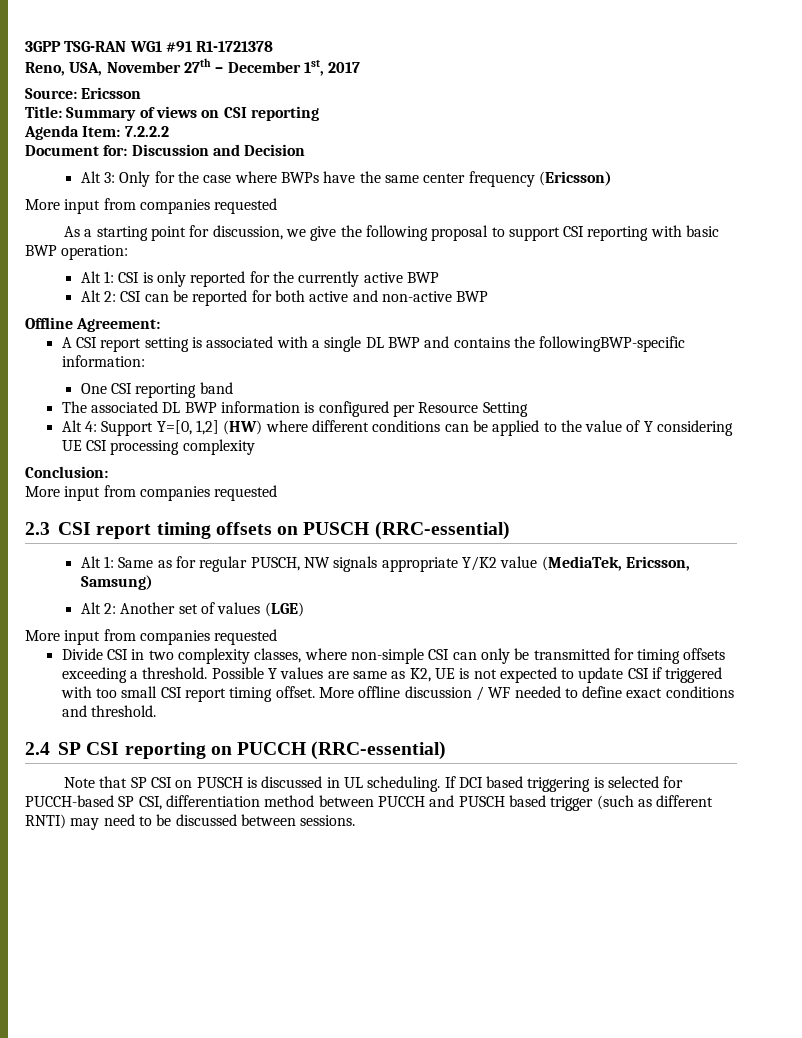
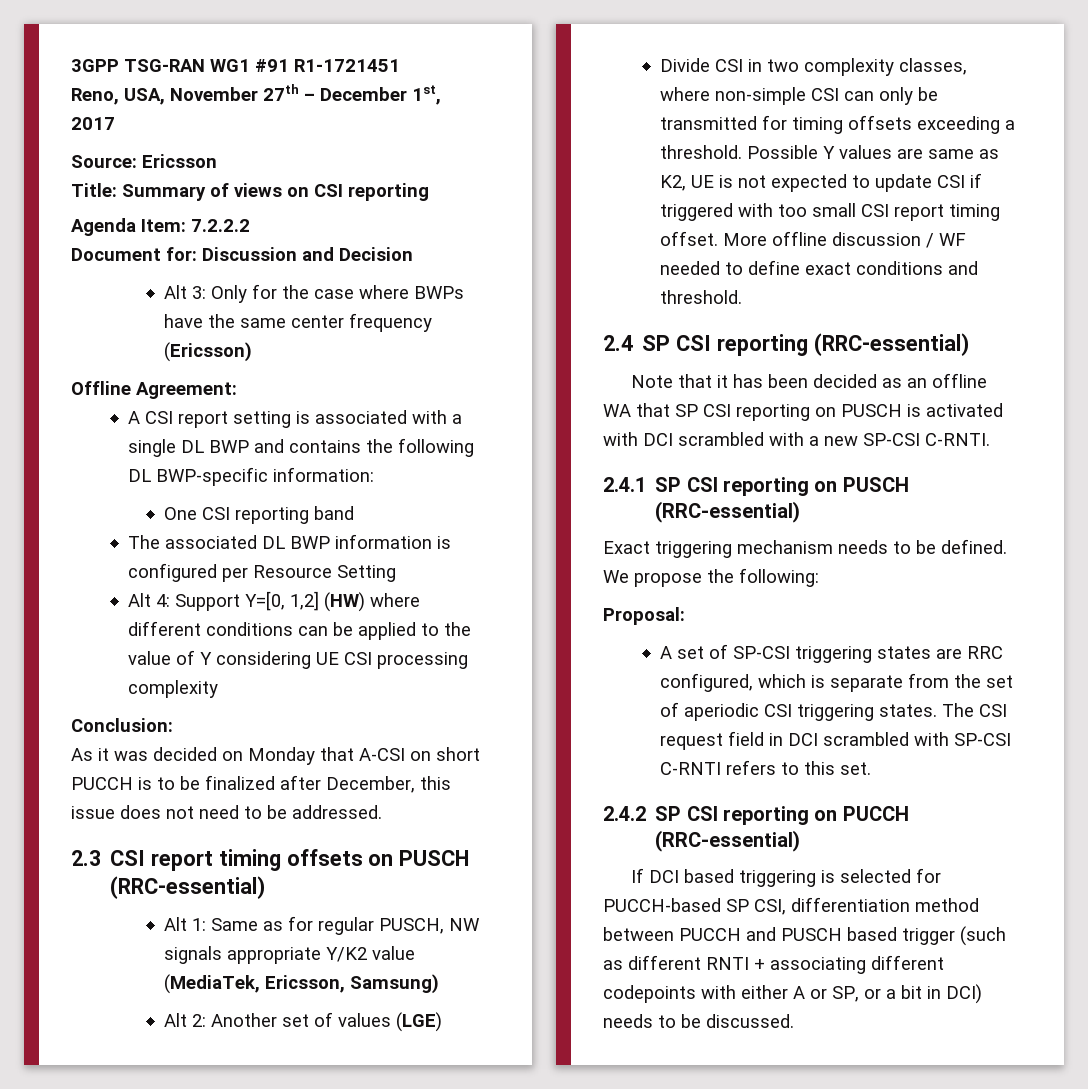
[196,41,274,52] R1-1721378 -> [294,59,400,72] R1-1721451
[25,198,278,214] [63,225,720,241] [25,245,129,260] [80,271,439,287] [80,290,489,306] // More input from companies requested // As a starting point for discussion, we give the following proposal to support CSI reporting with basic BWP operation: // Alt 1: CSI is only reported for the currently active BWP // Alt 2: CSI can be reported for both active and non-active BWP -> (252, 352) none
[539,336,686,352] followingBWP-specific -> [397,438,474,457] [127,467,268,486] following DL BWP-specific
[25,485,278,501] More input from companies requested -> [71,747,480,765] [71,775,451,793] [71,805,382,819] As it was decided on Monday that A-CSI on short PUCCH is to be finalized after December, this issue does not need to be addressed.
[25,629,278,645] // More input from companies requested -> (442, 1022) none
[210,741,447,760] [63,776,441,792] on PUCCH (RRC-essential) // Note that SP CSI on PUSCH is discussed in UL scheduling. -> [813,333,969,356] [630,373,987,388] [603,403,1003,421] [603,432,990,446] [603,477,909,496] [655,501,801,523] [603,539,1007,558] [603,568,819,587] [603,607,685,625] [659,644,1003,663] [659,673,1013,692] [659,702,1007,721] [659,731,1011,750] [659,760,871,775] [603,806,909,825] [655,830,801,852] (RRC-essential) // Note that it has been decided as an offline WA that SP CSI reporting on PUSCH is activated with DCI scrambled with a new SP-CSI C-RNTI. // 2.4.1 SP CSI reporting on PUSCH (RRC-essential) // Exact triggering mechanism needs to be defined. We propose the following: // Proposal: // A set of SP-CSI triggering states are RRC configured, which is separate from the set of aperiodic CSI triggering states. The CSI request field in DCI scrambled with SP-CSI C-RNTI refers to this set. // 2.4.2 SP CSI reporting on PUCCH (RRC-essential) //
[25,814,356,830] RNTI) may need to be discussed between sessions. -> [706,955,944,974] [603,984,982,1004] [603,1014,794,1028] RNTI + associating different codepoints with either A or SP, or a bit in DCI) needs to be discussed.

